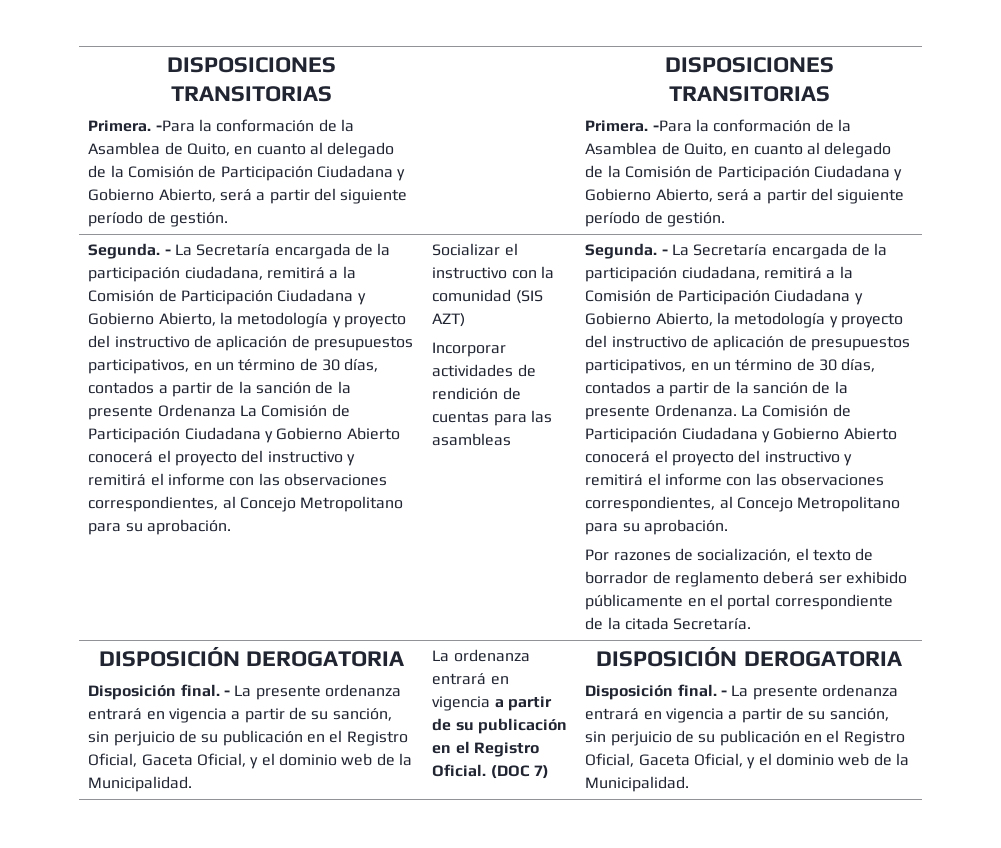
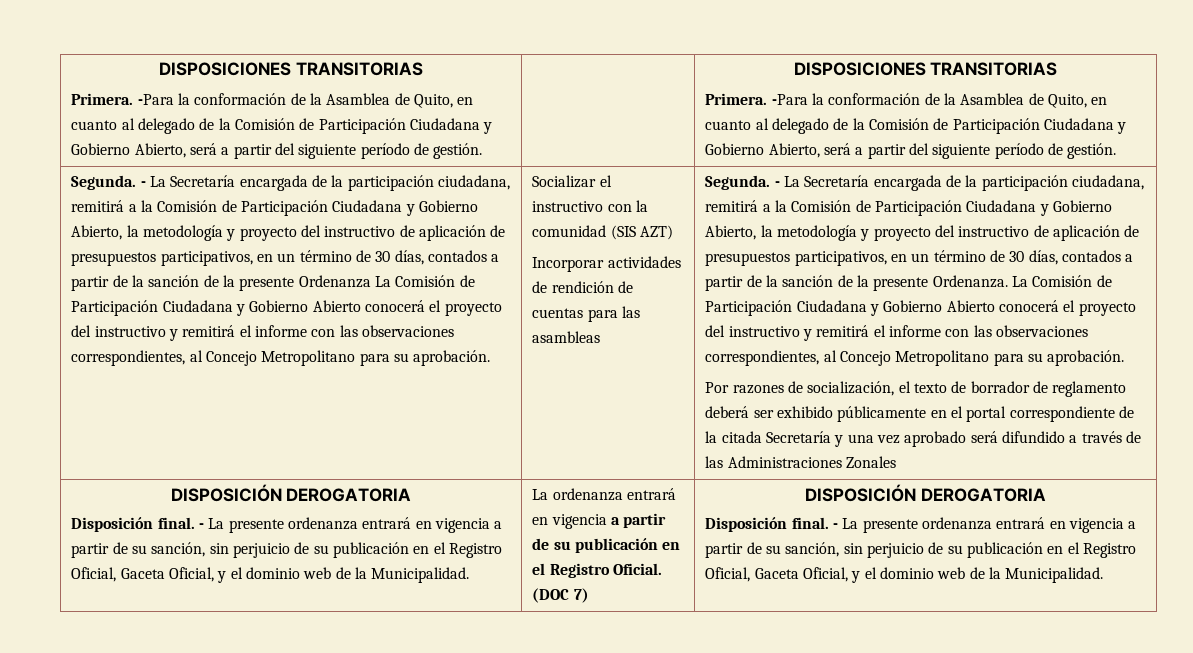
[673,618,752,630] Secretaría. -> [765,431,1141,447] [705,456,896,468] Secretaría y una vez aprobado será difundido a través de las Administraciones Zonales

